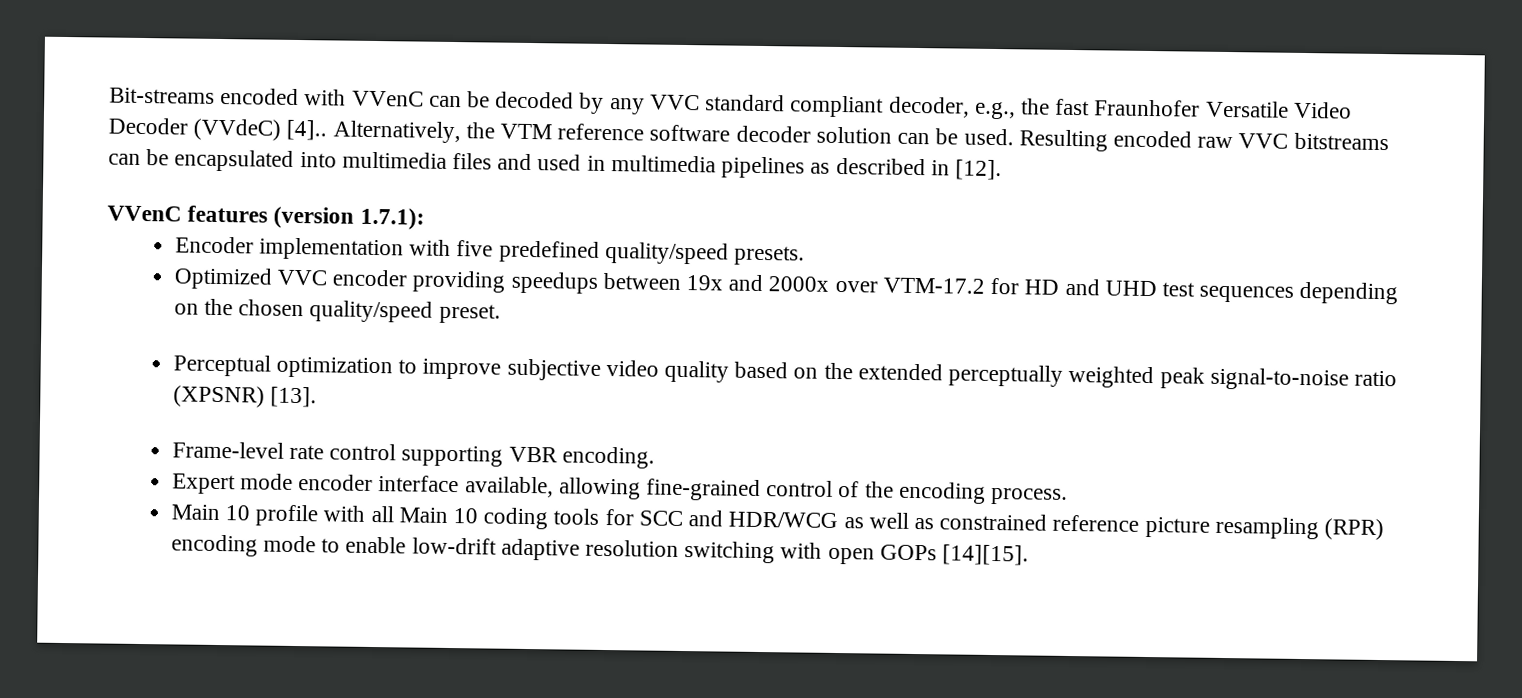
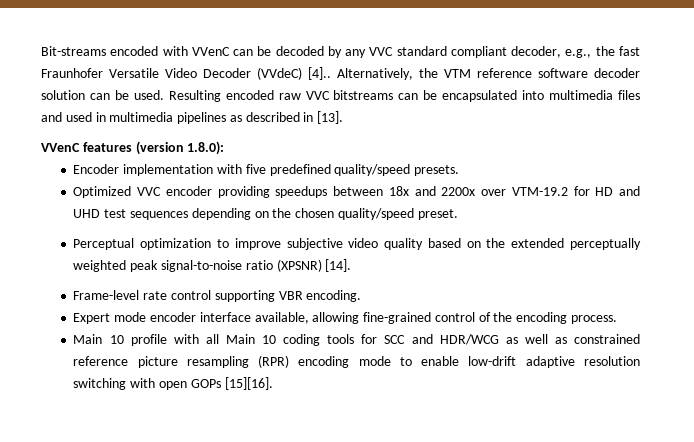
[954,159,1002,181] [12]. -> [317,111,344,124] [13].
[359,207,425,230] 1.7.1): -> [187,141,225,155] 1.8.0):
[686,274,985,294] 19x and 2000x over VTM-17.2 -> [388,186,568,196] 18x and 2200x over VTM-19.2
[270,386,318,408] [13]. -> [325,259,352,272] [14].
[942,544,1030,566] [14][15]. -> [224,377,273,390] [15][16].

